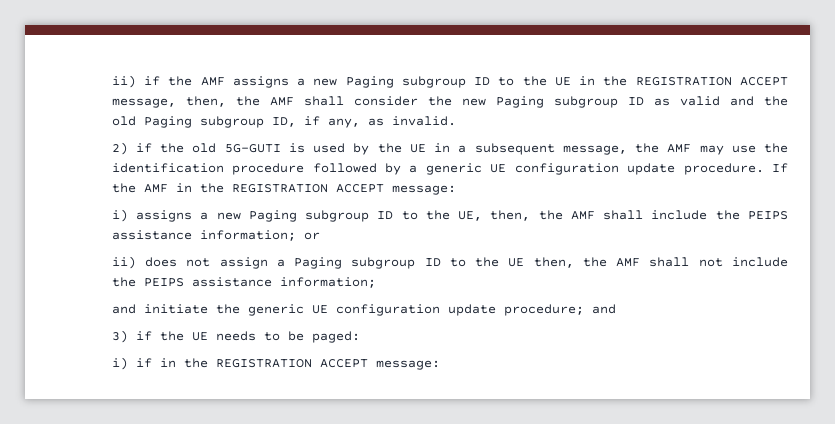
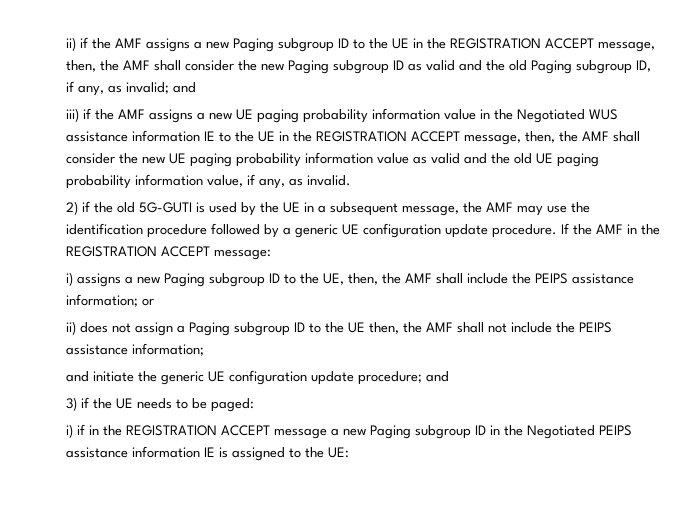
(384, 122) none -> [125,82,196,94] [65,108,618,123] [65,130,640,145] [65,152,599,167] [65,174,303,189] invalid; and // iii) if the AMF assigns a new UE paging probability information value in the Negotiated WUS assistance information IE to the UE in the REGISTRATION ACCEPT message, then, the AMF shall consider the new UE paging probability information value as valid and the old UE paging probability information value, if any, as
[375,360,440,370] message: -> [273,425,632,439] [65,446,349,461] message a new Paging subgroup ID in the Negotiated PEIPS assistance information IE is assigned to the UE:

